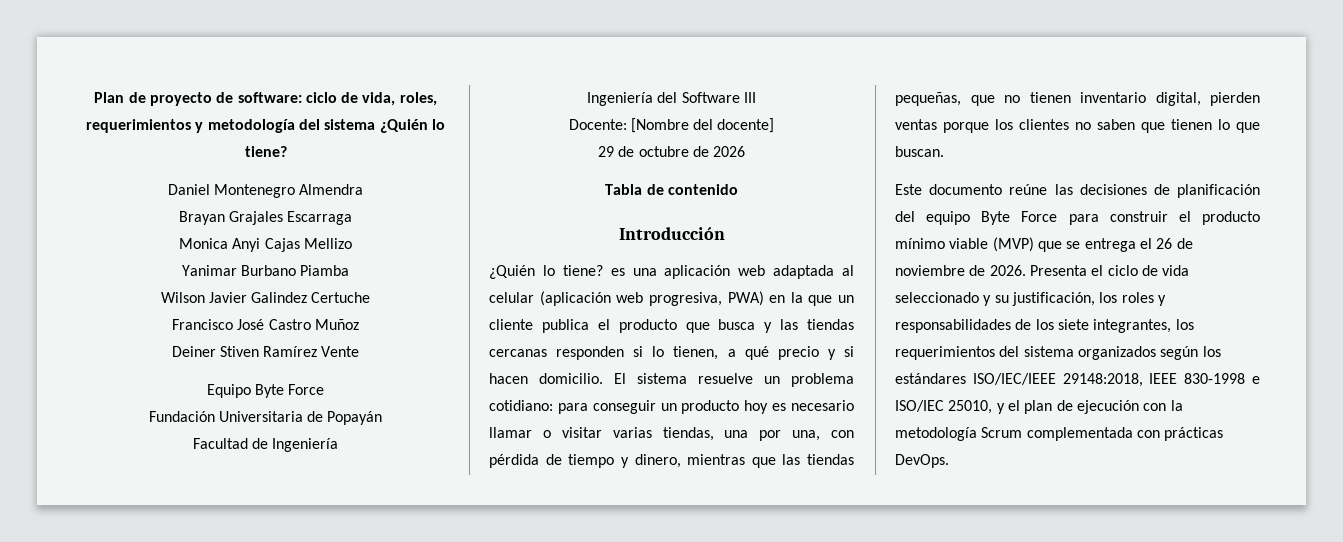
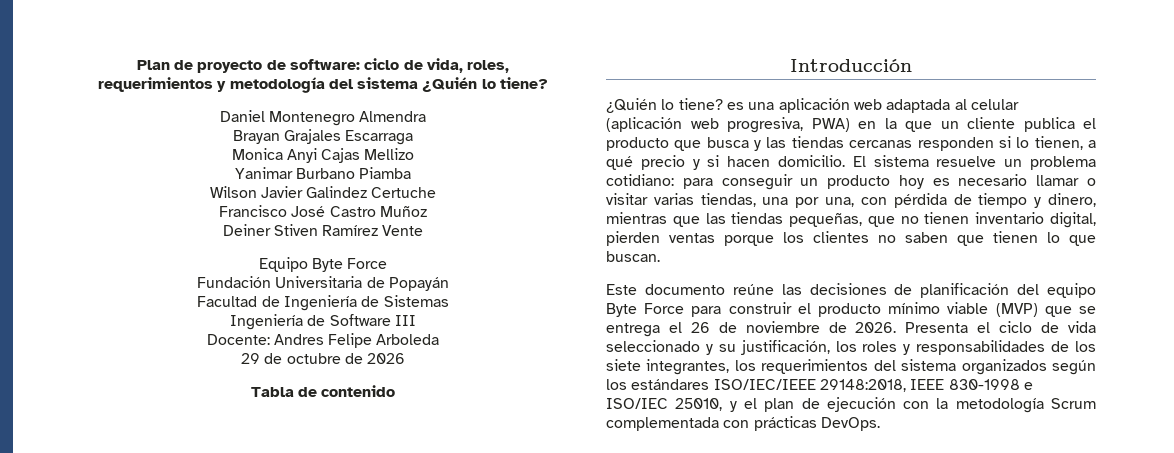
[587,92,678,106] // Ingeniería del -> [361,295,449,307] [230,314,326,330] de Sistemas // Ingeniería de
[630,118,775,133] [Nombre del docente] -> [273,333,440,348] Andres Felipe Arboleda

